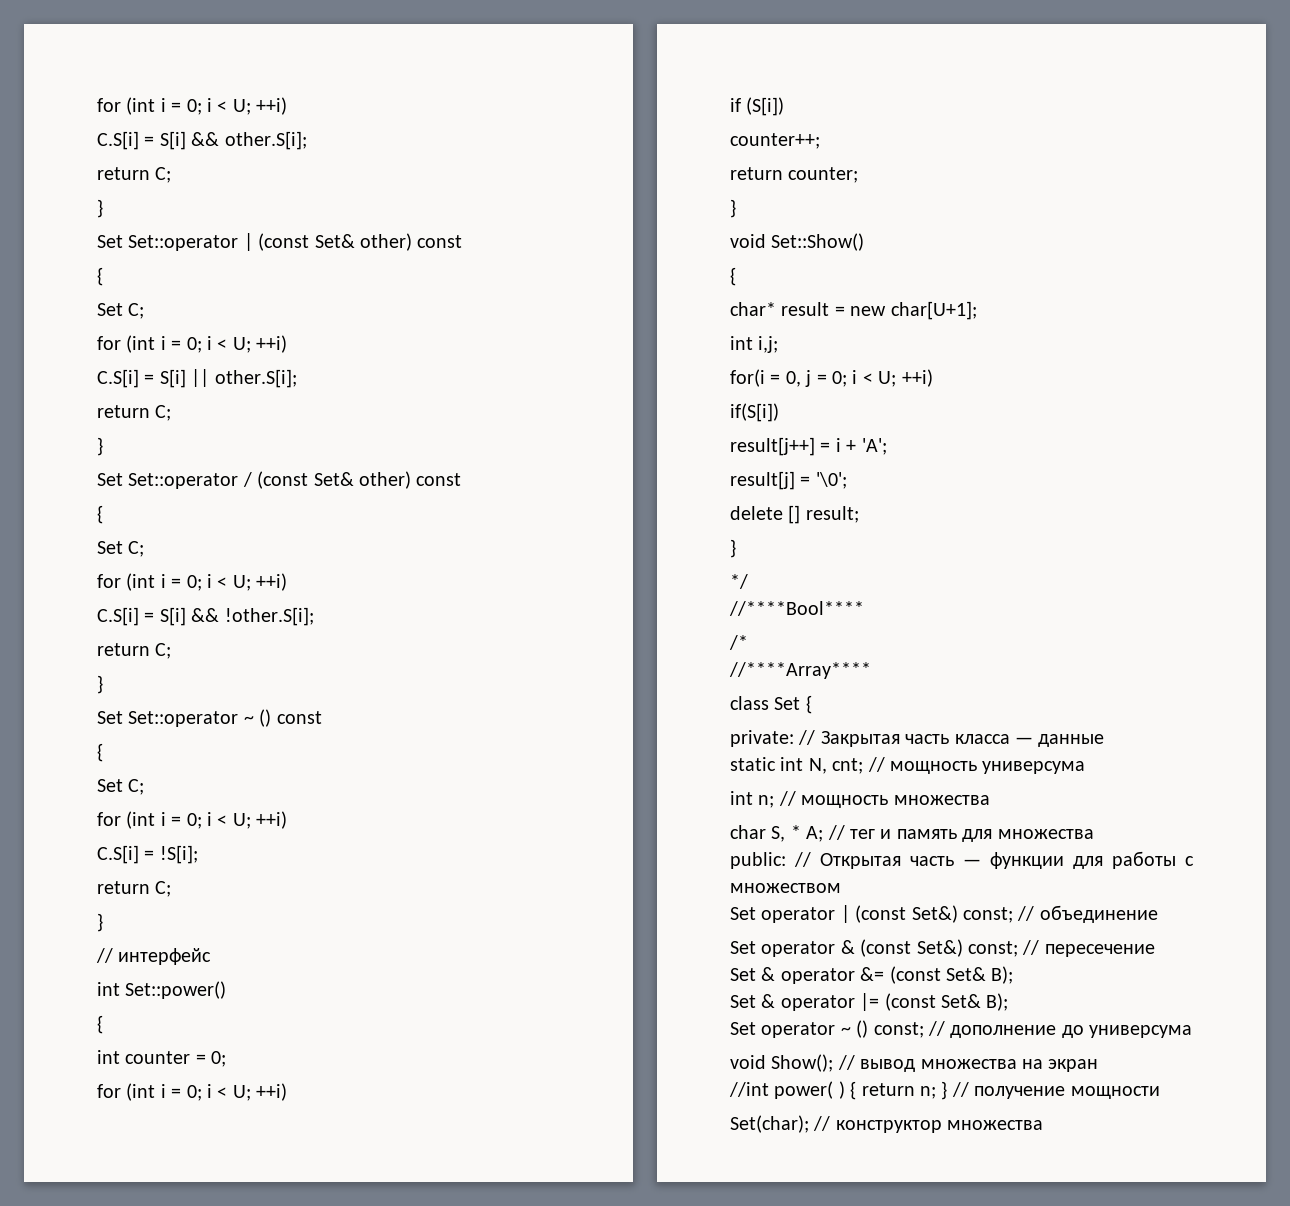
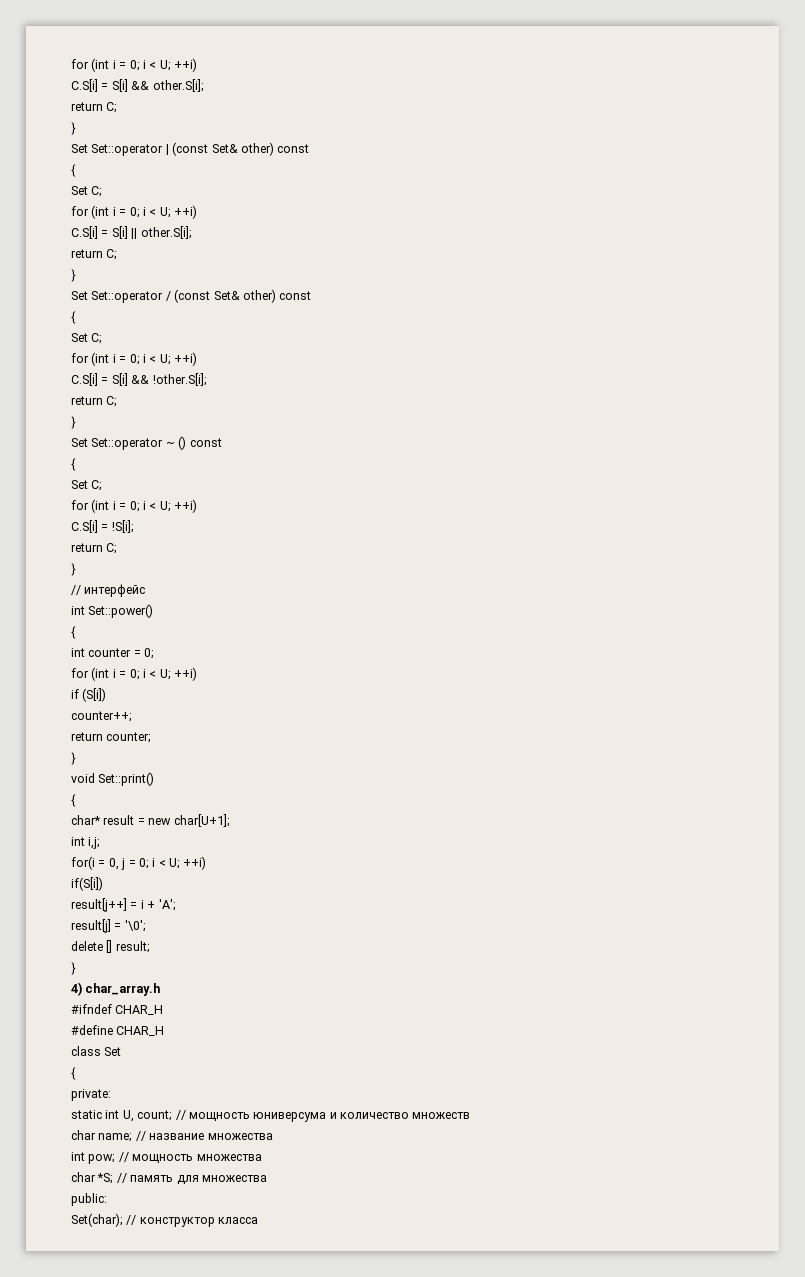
[771,233,865,251] Set::Show() -> [98,772,155,786] Set::print()
[730,574,748,589] [729,601,864,616] [729,635,748,650] [729,662,871,679] */ // //****Bool**** // /* // //****Array**** -> [71,982,161,996] [71,1004,164,1015] [71,1025,165,1036] 4) char_array.h // #ifndef CHAR_H // #define CHAR_H
(801, 703) none -> (122, 1051) //
[798,730,1105,747] [730,757,1086,774] [730,791,775,808] // Закрытая часть класса — данные // static int N, cnt; // мощность универсума // int n; -> [71,1110,471,1122] [71,1130,273,1142] [71,1152,116,1164] // static int U, count; // мощность юниверсума и количество множеств // char name; // название множества // int pow;
[771,825,1094,842] [730,851,1194,869] [730,883,841,893] [730,905,1158,923] [730,939,1155,957] [730,966,1014,984] [730,993,1009,1011] [730,1020,1193,1038] [730,1054,1099,1072] [729,1081,1160,1100] S, * A; // тег и память для множества // public: // Открытая часть — функции для работы с множеством // Set operator | (const Set&) const; // объединение // Set operator & (const Set&) const; // пересечение // Set & operator &= (const Set& B); // Set & operator |= (const Set& B); // Set operator ~ () const; // дополнение до универсума // void Show(); // вывод множества на экран // //int power( ) { return n; } // получение мощности -> [97,1173,267,1185] [71,1193,107,1206] *S; // память для множества // public:
[947,1120,1044,1130] множества -> [218,1217,259,1224] класса

